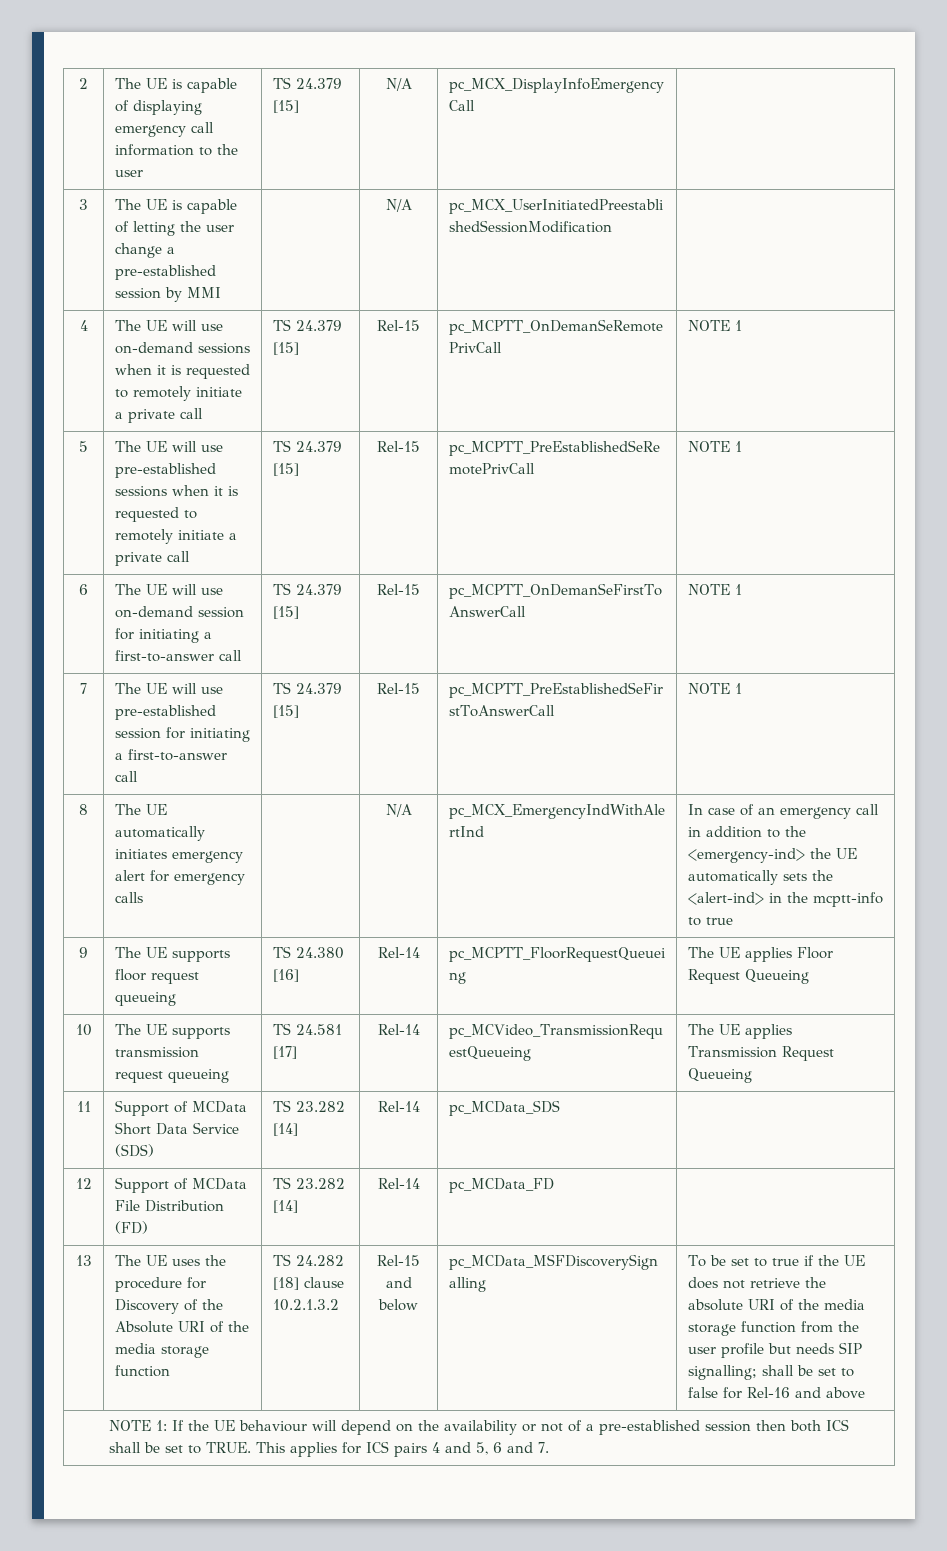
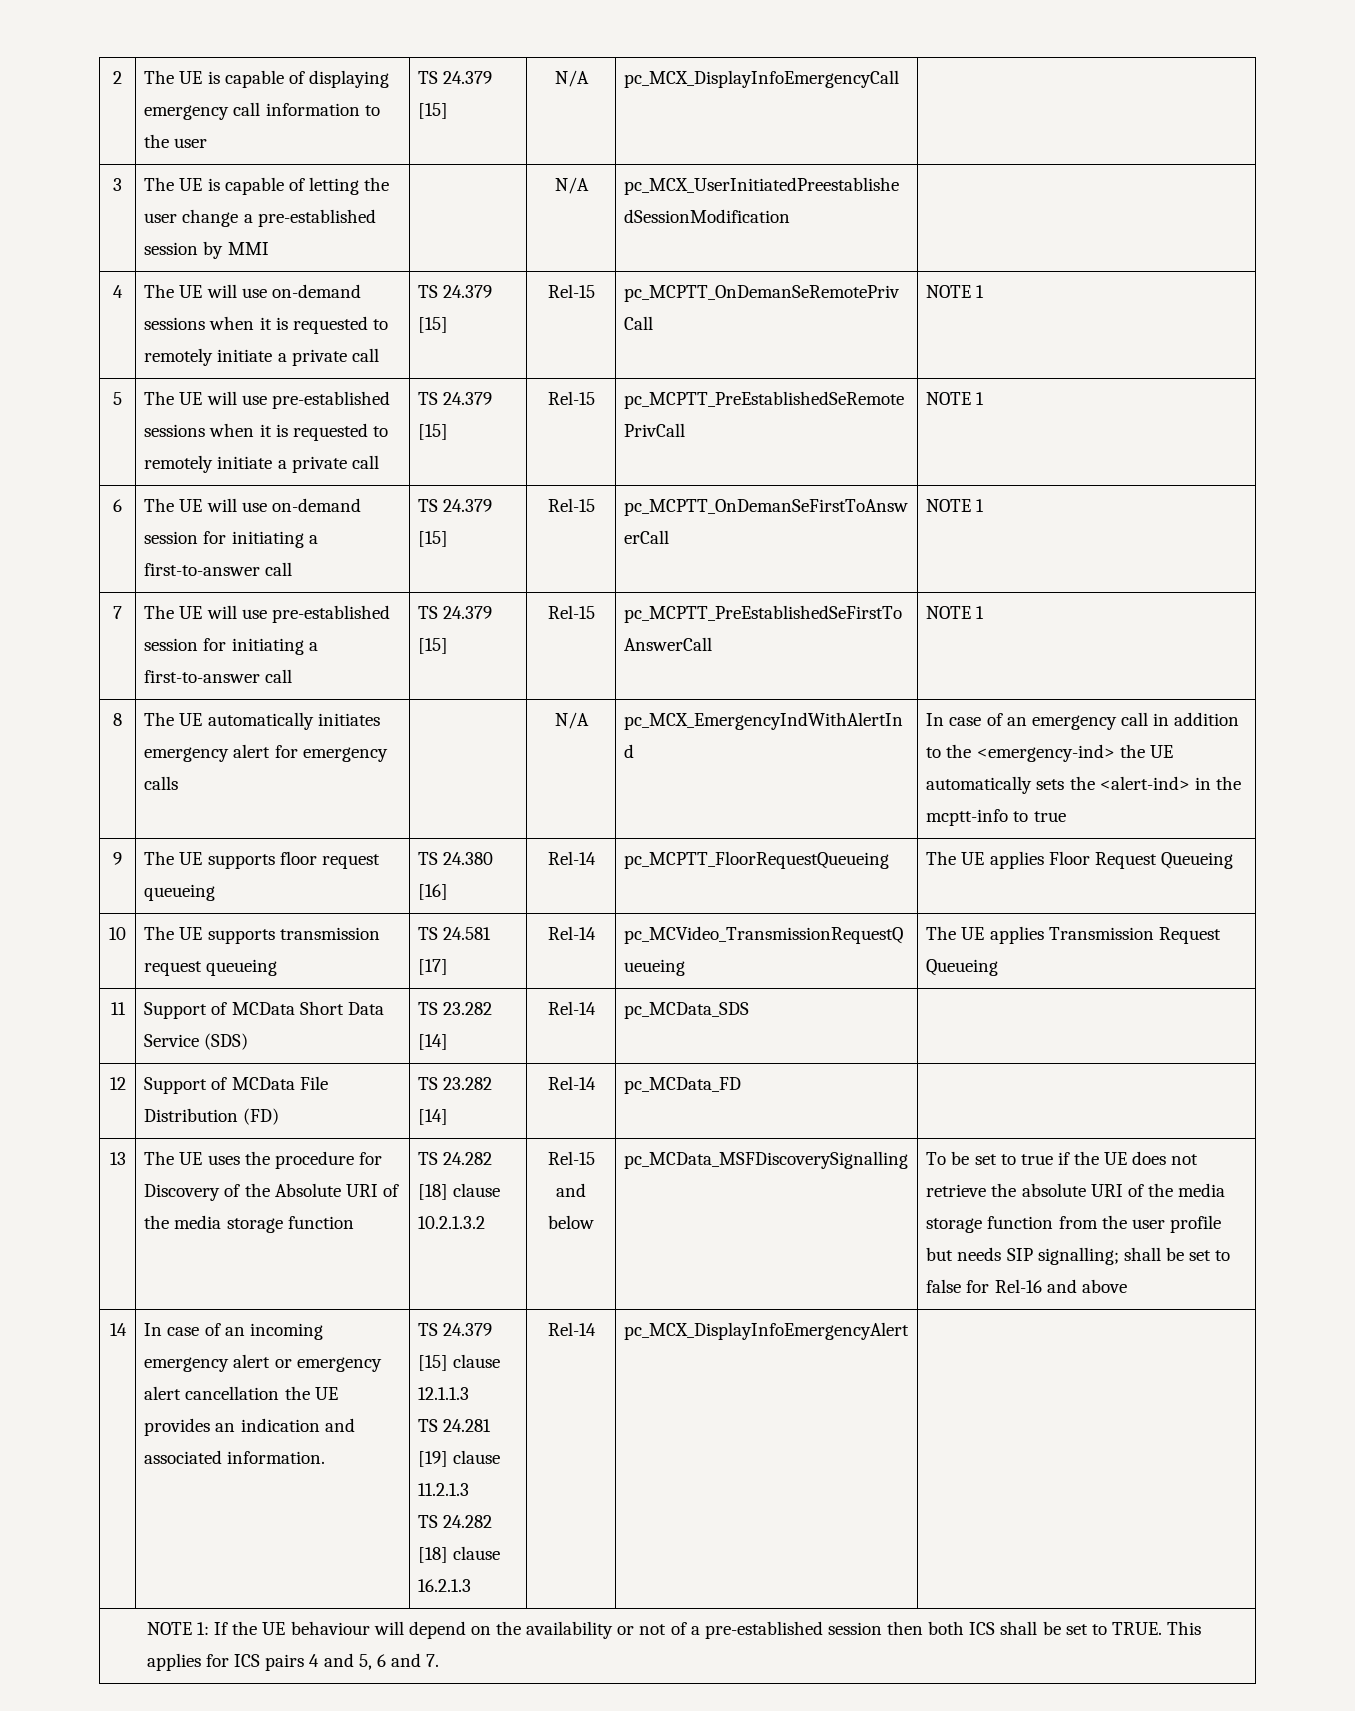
(865, 1393) none -> [109,1323,127,1336] [144,1323,323,1340] [144,1354,382,1372] [144,1386,338,1400] [144,1418,355,1436] [144,1450,326,1464] [418,1323,493,1336] [418,1354,501,1371] [418,1387,470,1400] [418,1419,492,1432] [418,1450,501,1467] [418,1483,470,1496] [418,1515,493,1528] [418,1546,501,1563] [418,1579,472,1592] [547,1322,596,1336] [624,1322,910,1340] // 14 | In case of an incoming emergency alert or emergency alert cancellation the UE provides an indication and associated information. | TS 24.379 [15] clause 12.1.1.3 // TS 24.281 [19] clause 11.2.1.3 // TS 24.282 [18] clause 16.2.1.3 | Rel-14 | pc_MCX_DisplayInfoEmergencyAlert |

